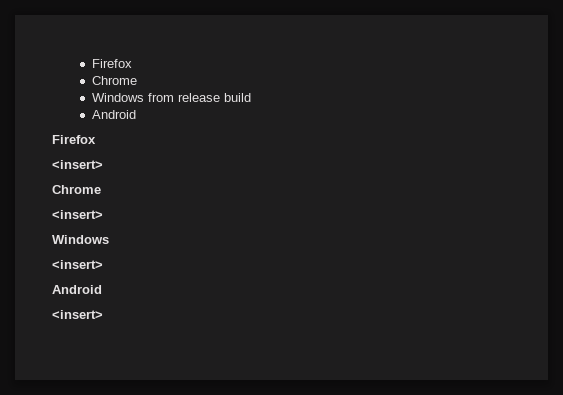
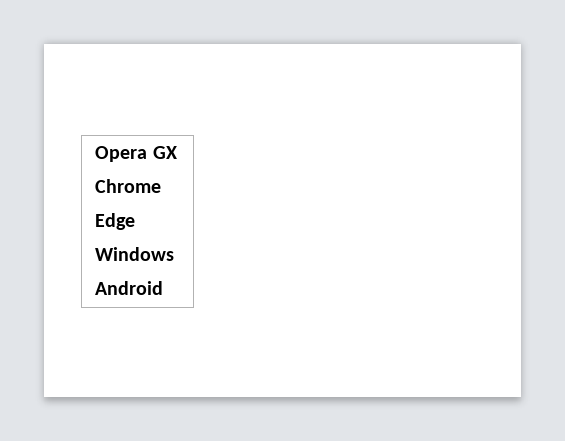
[92,59,133,68] [92,76,138,85] [92,93,252,102] [92,110,137,119] [52,135,96,144] [52,160,103,169] [52,185,101,194] [52,210,103,219] [52,235,109,244] [52,260,103,269] [52,285,102,294] [52,310,103,319] Firefox // Chrome // Windows from release build // Android // Firefox // <insert> // Chrome // <insert> // Windows // <insert> // Android // <insert> -> [95,146,177,162] [95,179,162,193] [95,213,136,230] [95,247,175,261] [95,281,164,295] Opera GX // Chrome // Edge // Windows // Android

